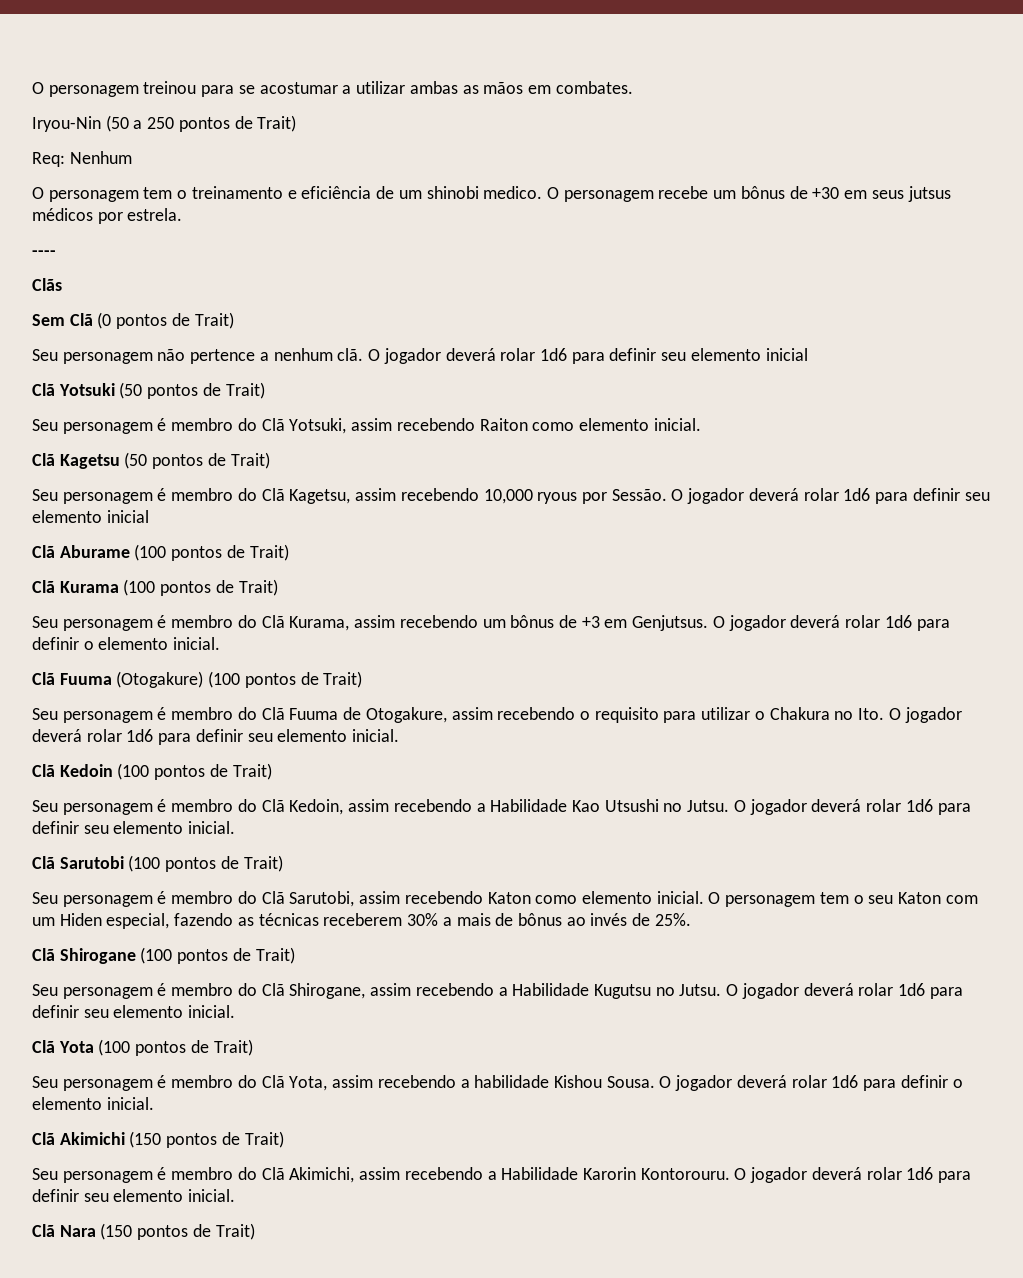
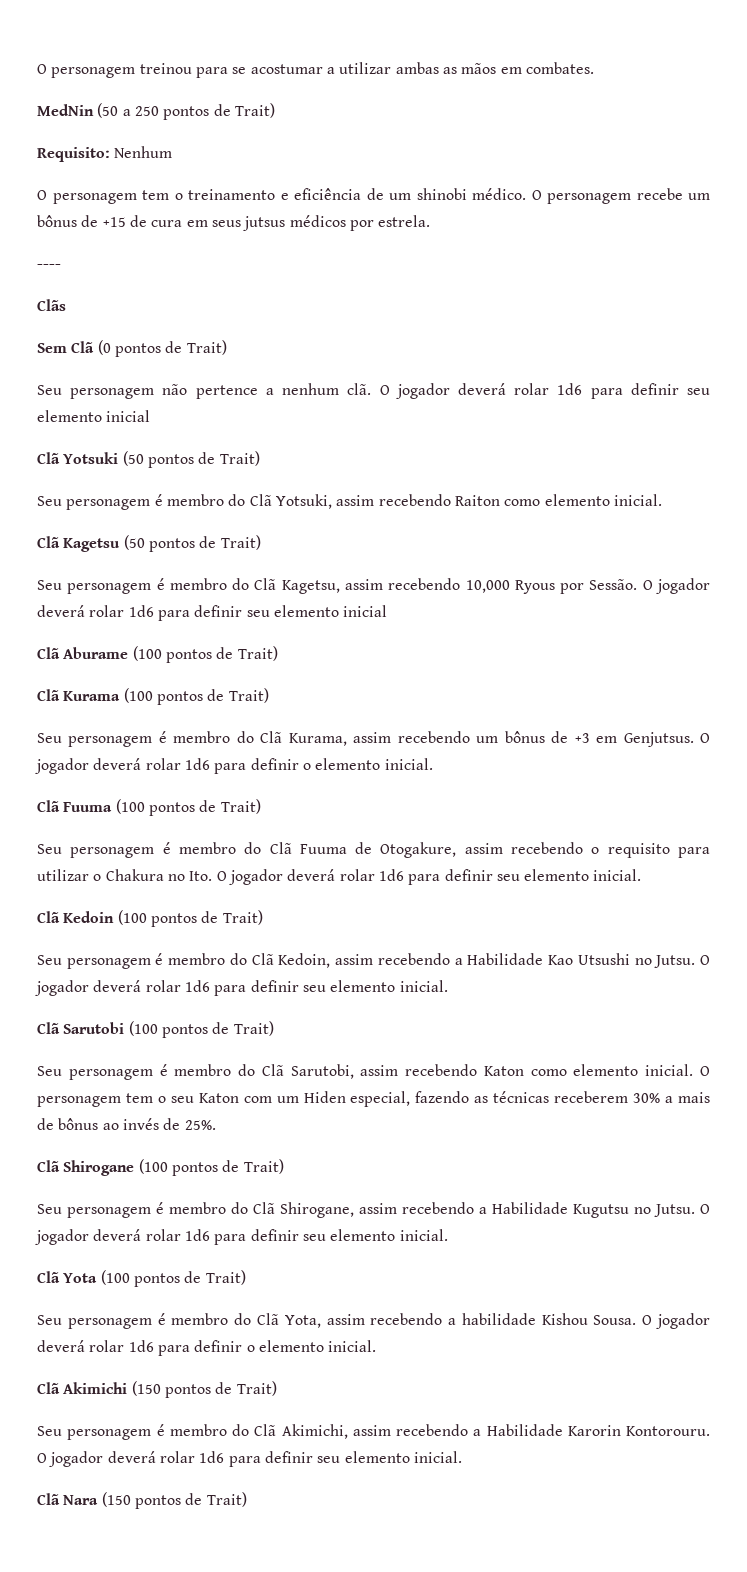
[32,116,101,132] Iryou-Nin -> [37,104,94,116] MedNin
[32,152,65,167] Req: -> [37,147,110,162] Requisito:
[483,186,543,199] medico. -> [472,188,526,200] médico.
[812,187,840,199] +30 -> [102,215,183,227] +15 de cura
[537,492,578,504] ryous -> [514,580,555,594] Ryous
[116,671,204,688] (Otogakure) -> (113, 807) none

